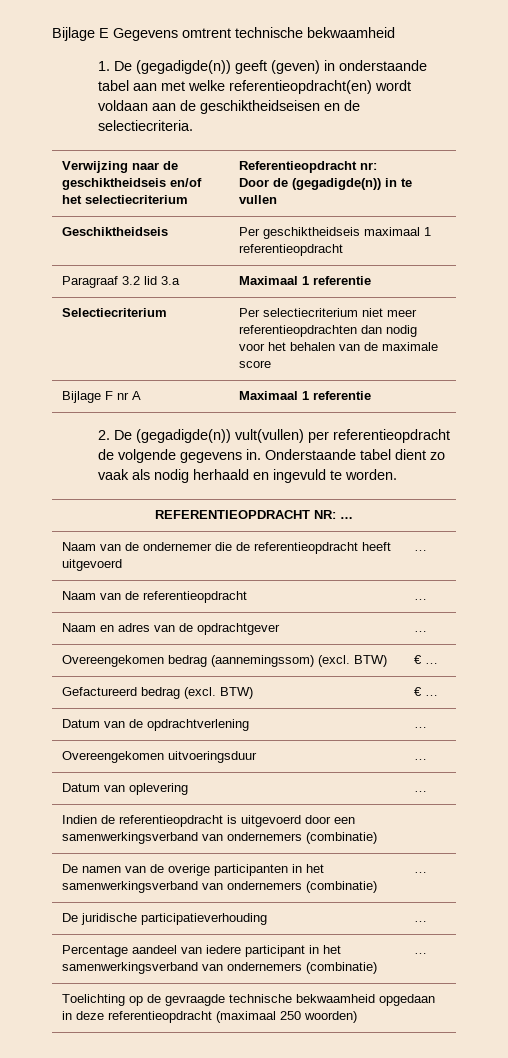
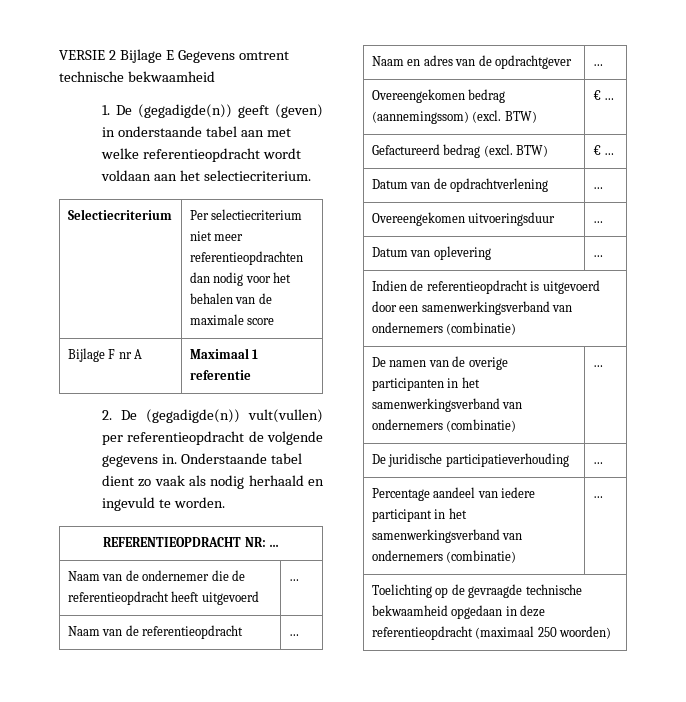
(52, 34) none -> [59,50,116,60] VERSIE 2
[229,80,373,94] referentieopdracht(en) -> [142,148,260,162] referentieopdracht
[180,100,361,114] [98,120,194,131] [62,161,179,173] [62,178,203,190] [62,195,189,204] [239,161,378,173] [239,178,413,190] [239,195,278,204] [62,227,169,236] [239,227,432,239] [239,244,344,256] [62,276,181,288] [239,276,372,285] de geschiktheidseisen en de selectiecriteria. // Verwijzing naar de geschiktheidseis en/of het selectiecriterium | Referentieopdracht nr: // Door de (gegadigde(n)) in te vullen // Geschiktheidseis | Per geschiktheidseis maximaal 1 referentieopdracht // Paragraaf 3.2 lid 3.a | Maximaal 1 referentie -> [179,170,311,181] het selectiecriterium.

